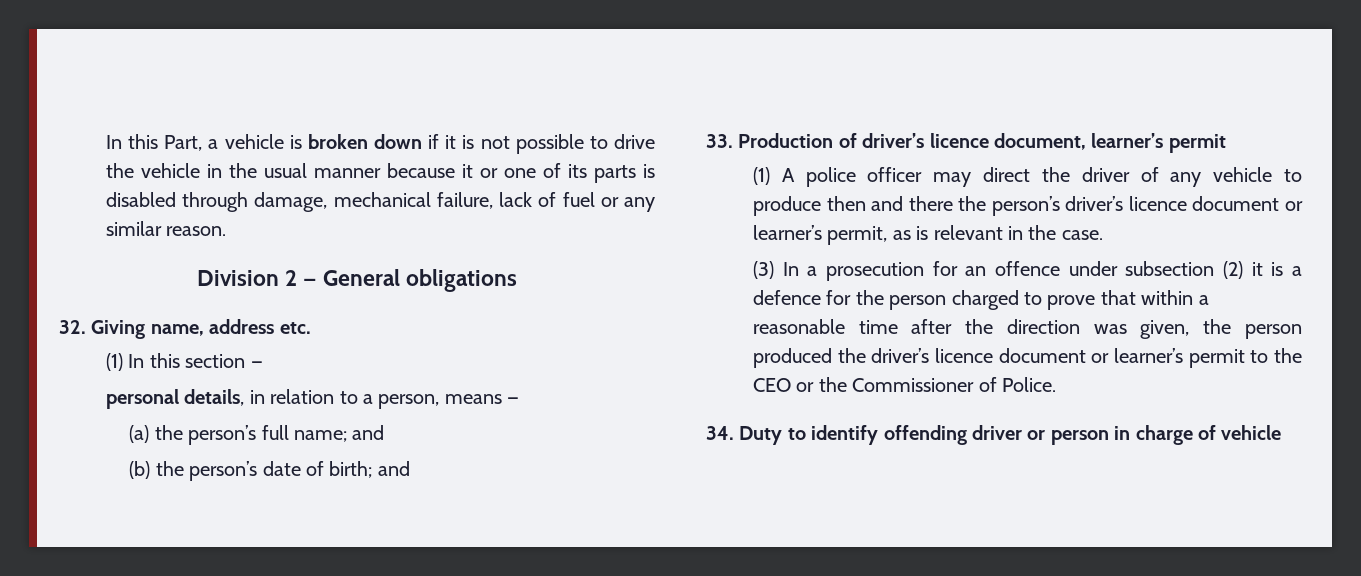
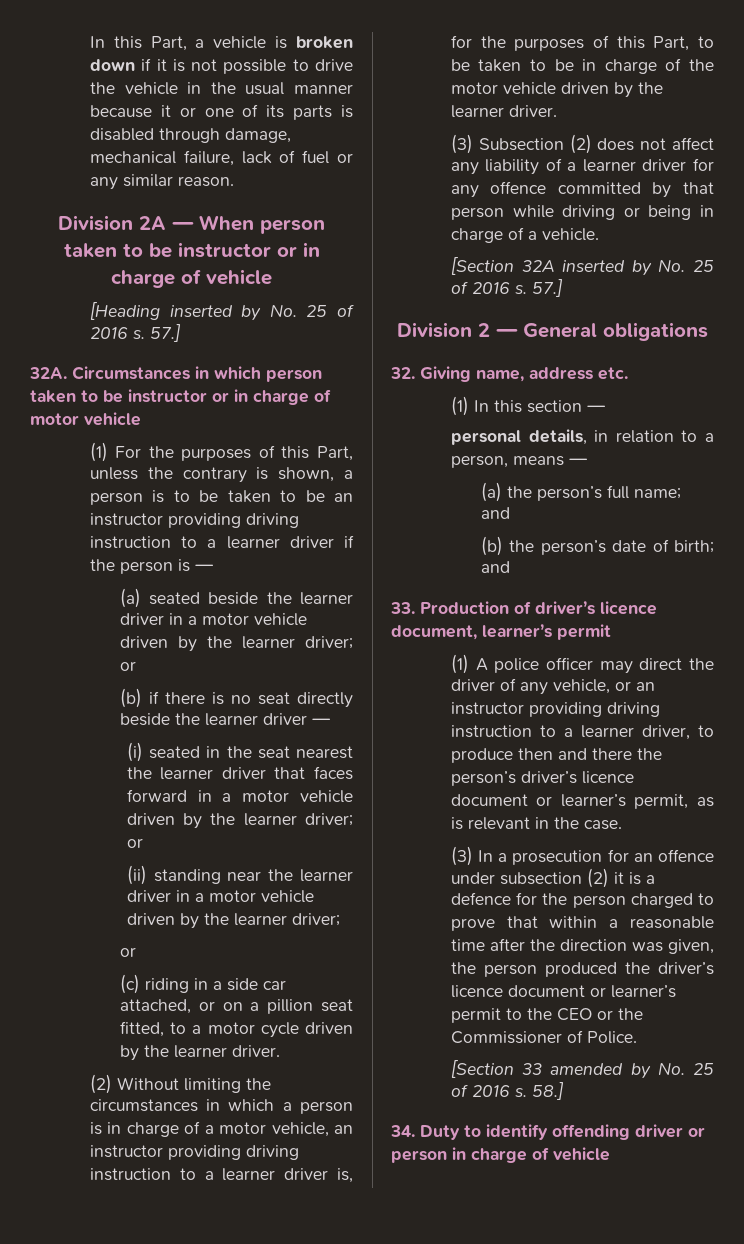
(227, 231) none -> [58,215,325,234] [63,242,320,258] [111,269,272,288] [89,302,354,321] [89,324,181,342] [29,366,322,382] [30,389,331,405] [30,412,141,426] [89,442,353,462] [89,467,353,483] [89,490,353,505] [89,513,299,528] [89,535,354,549] [89,559,214,574] [119,588,354,608] [119,613,307,626] [119,636,354,652] [119,661,136,671] [119,688,353,708] [119,713,331,726] [126,742,353,762] [126,766,353,780] [126,789,353,803] [126,813,353,829] [126,838,143,848] [126,865,353,885] [126,890,314,903] [126,913,340,929] [119,947,136,957] [119,974,286,994] [119,999,353,1014] [119,1021,353,1038] [119,1045,280,1061] [89,1074,271,1094] [89,1099,353,1114] [89,1121,353,1137] [89,1145,299,1160] [89,1168,353,1183] [450,35,714,51] [450,58,714,74] [450,82,663,98] [450,105,557,118] [450,134,714,154] [450,158,714,175] [450,181,714,198] [450,205,714,220] [450,227,599,243] [450,257,714,276] [450,279,563,297] // Division 2A — When person taken to be instructor or in charge of vehicle // [Heading inserted by No. 25 of 2016 s. 57.] // 32A. Circumstances in which person taken to be instructor or in charge of motor vehicle // (1) For the purposes of this Part, unless the contrary is shown, a person is to be taken to be an instructor providing driving instruction to a learner driver if the person is — // (a) seated beside the learner driver in a motor vehicle driven by the learner driver; or // (b) if there is no seat directly beside the learner driver — // (i) seated in the seat nearest the learner driver that faces forward in a motor vehicle driven by the learner driver; or // (ii) standing near the learner driver in a motor vehicle driven by the learner driver; // or // (c) riding in a side car attached, or on a pillion seat fitted, to a motor cycle driven by the learner driver. // (2) Without limiting the circumstances in which a person is in charge of a motor vehicle, an instructor providing driving instruction to a learner driver is, for the purposes of this Part, to be taken to be in charge of the motor vehicle driven by the learner driver. // (3) Subsection (2) does not affect any liability of a learner driver for any offence committed by that person while driving or being in charge of a vehicle. // [Section 32A inserted by No. 25 of 2016 s. 57.]
[1213,167,1273,182] vehicle -> [552,679,655,694] [450,702,660,717] [450,725,690,740] vehicle, or an instructor providing driving instruction to a learner driver,
(1056, 384) none -> [450,1060,714,1079] [450,1082,564,1100] // [Section 33 amended by No. 25 of 2016 s. 58.]

